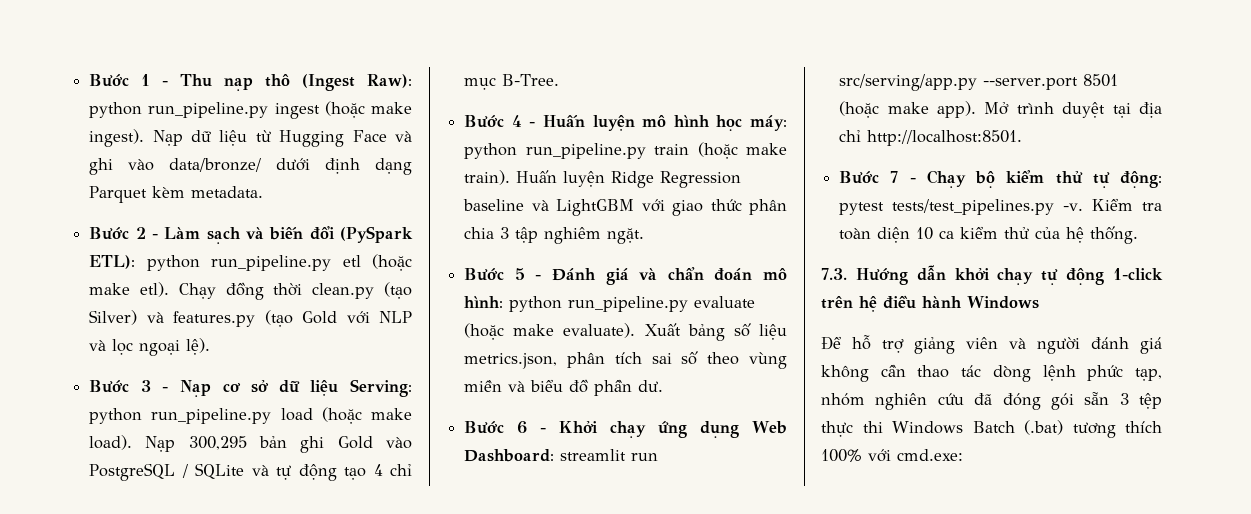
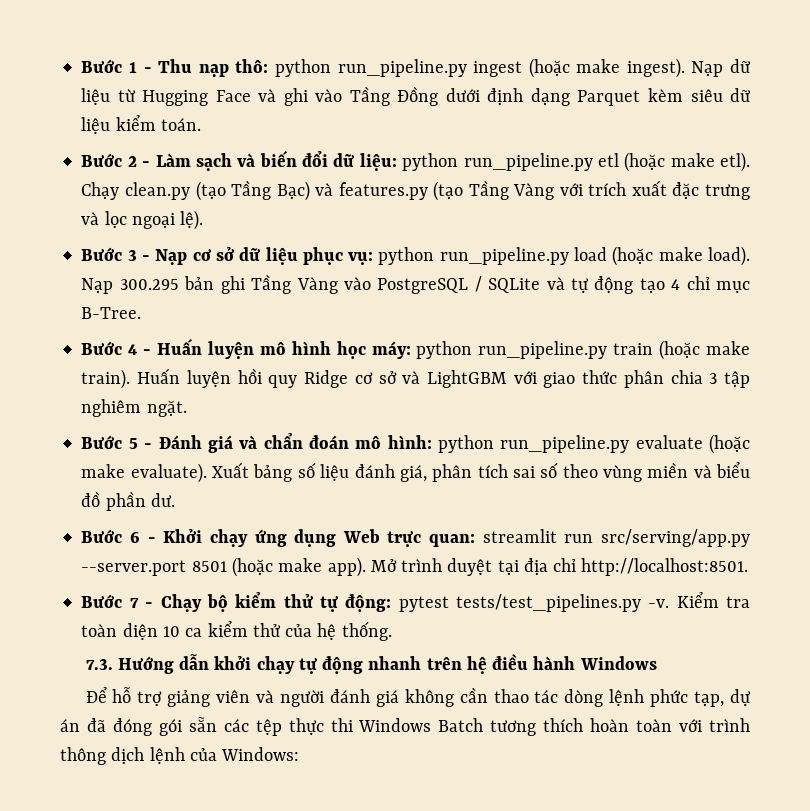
[265,74,413,91] thô (Ingest Raw): -> [235,59,269,73] thô:
[169,158,262,172] data/bronze/ -> [349,86,439,106] Tầng Đồng
[191,186,264,198] metadata. -> [690,88,751,102] [81,115,201,134] siêu dữ liệu kiểm toán.
[339,226,413,243] [89,255,136,269] (PySpark ETL): -> [333,153,397,171] dữ liệu:
[225,282,413,300] [89,310,413,327] đồng thời clean.py (tạo Silver) và features.py (tạo Gold với NLP -> [124,180,750,201] clean.py (tạo Tầng Bạc) và features.py (tạo Tầng Vàng với trích xuất đặc trưng
[349,379,412,397] Serving: -> [302,247,374,265] phục vụ:
[188,436,247,450] 300,295 -> [119,279,179,290] 300.295
[337,436,373,449] Gold -> [251,274,338,294] Tầng Vàng
[611,171,742,188] [463,199,525,211] Ridge Regression baseline -> [237,368,397,388] hồi quy Ridge cơ sở
[464,353,558,369] metrics.json, -> [354,464,427,482] đánh giá,
[464,449,555,462] Dashboard: -> [387,530,476,547] trực quan:
[1113,268,1163,280] 1-click -> [368,656,422,670] nhanh
[821,393,964,410] nhóm nghiên cứu -> [729,689,751,706] [60,719,80,732] dự án
[1119,393,1129,405] 3 -> [223,719,249,732] các
[1024,420,1063,435] (.bat) -> (484, 725) none
[821,449,963,462] 100% với cmd.exe: -> [590,718,750,732] [60,747,300,765] hoàn toàn với trình thông dịch lệnh của Windows:

